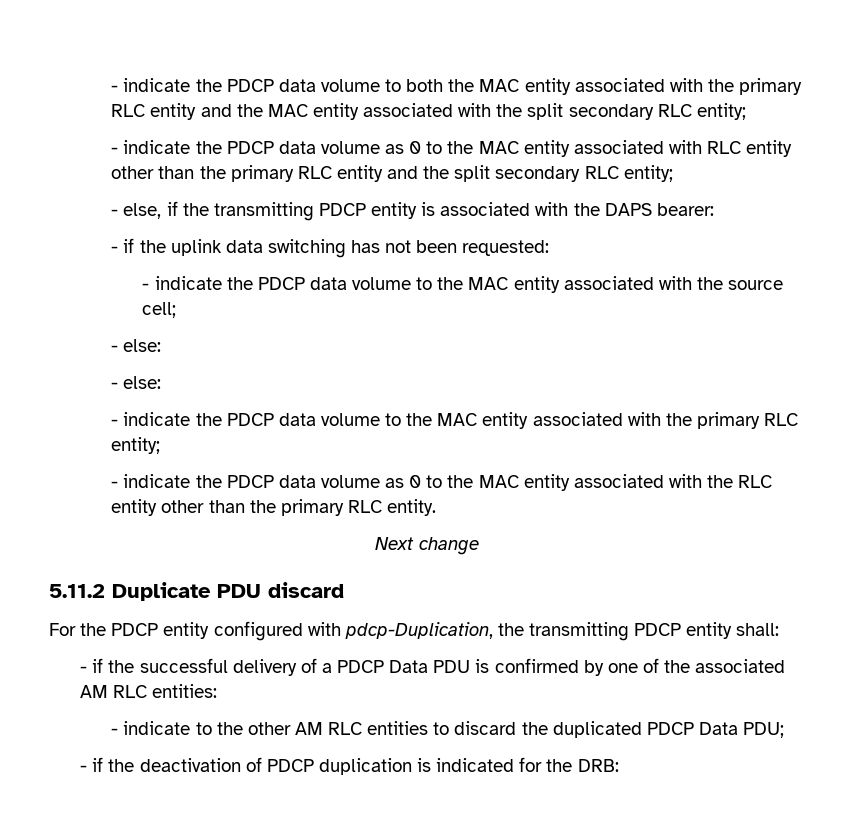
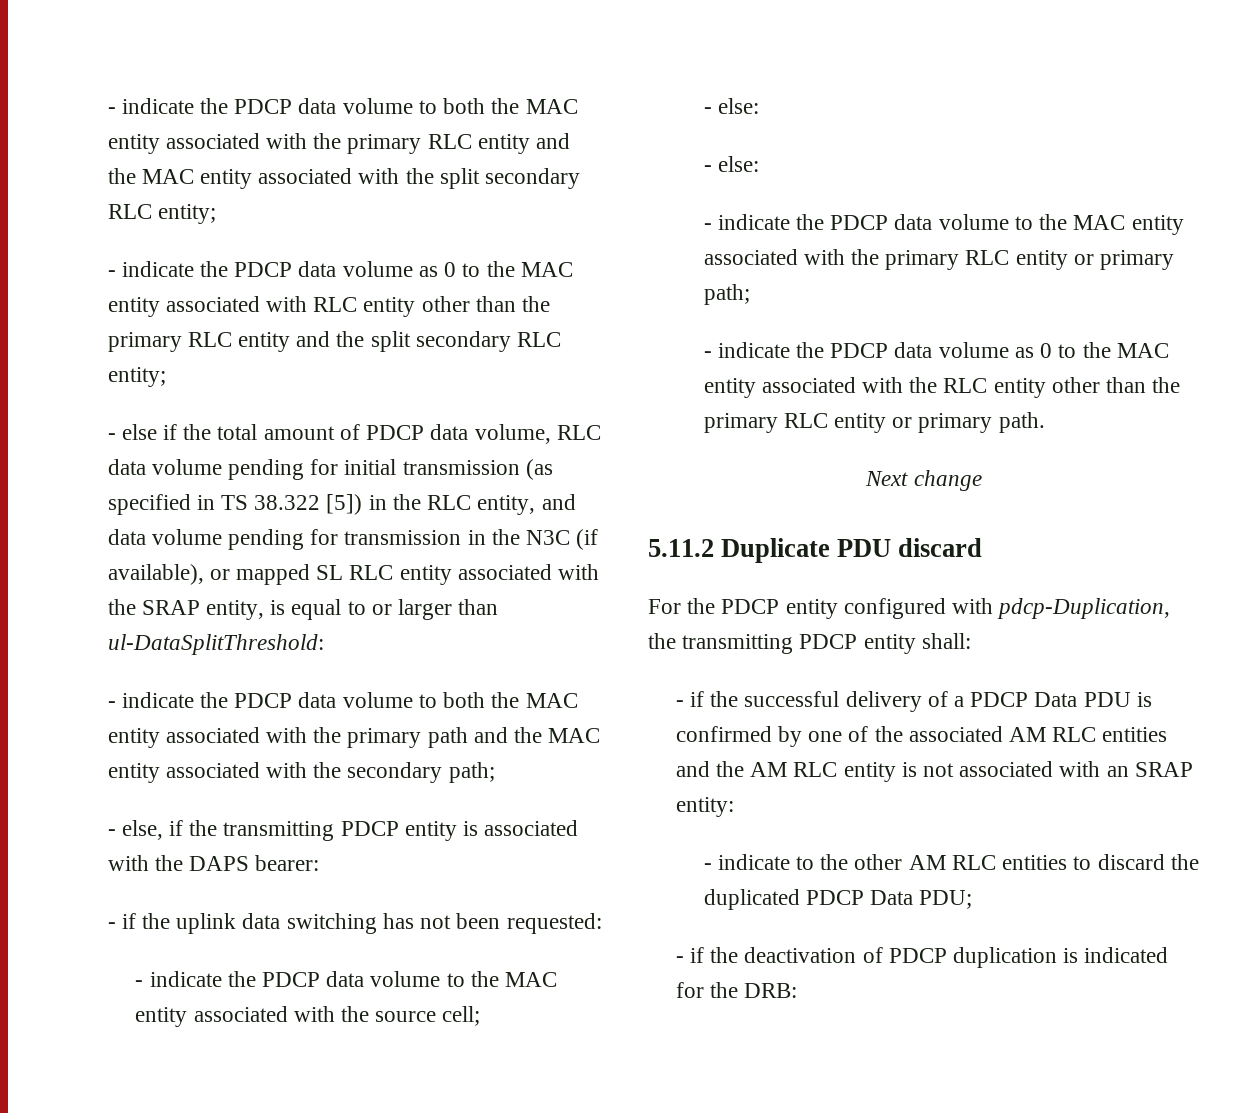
(673, 173) none -> [107,424,601,444] [107,459,553,480] [107,494,576,515] [107,529,599,550] [107,564,600,585] [107,599,499,620] [107,634,324,655] [107,692,578,708] [107,727,601,748] [107,762,495,783] // - else if the total amount of PDCP data volume, RLC data volume pending for initial transmission (as specified in TS 38.322 [5]) in the RLC entity, and data volume pending for transmission in the N3C (if available), or mapped SL RLC entity associated with the SRAP entity, is equal to or larger than ul-DataSplitThreshold: // - indicate the PDCP data volume to both the MAC entity associated with the primary path and the MAC entity associated with the secondary path;
[111,437,161,454] entity; -> [1015,250,1175,270] [703,284,750,305] entity or primary path;
[387,499,437,516] entity. -> [834,412,1045,433] entity or primary path.
[152,684,218,698] entities: -> [1102,727,1168,742] [675,761,1193,782] [675,797,734,817] entities and the AM RLC entity is not associated with an SRAP entity:

